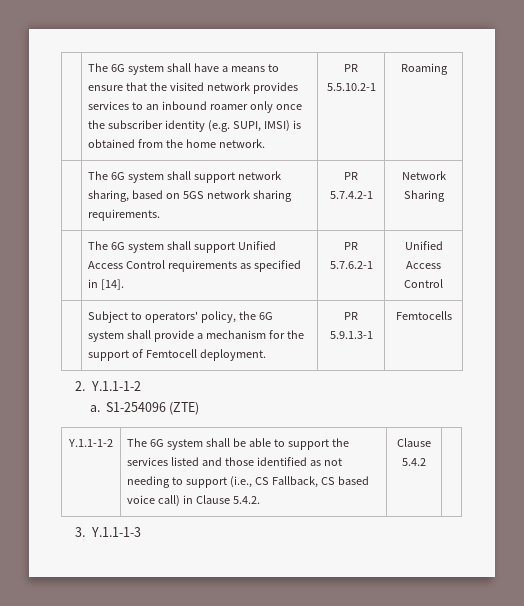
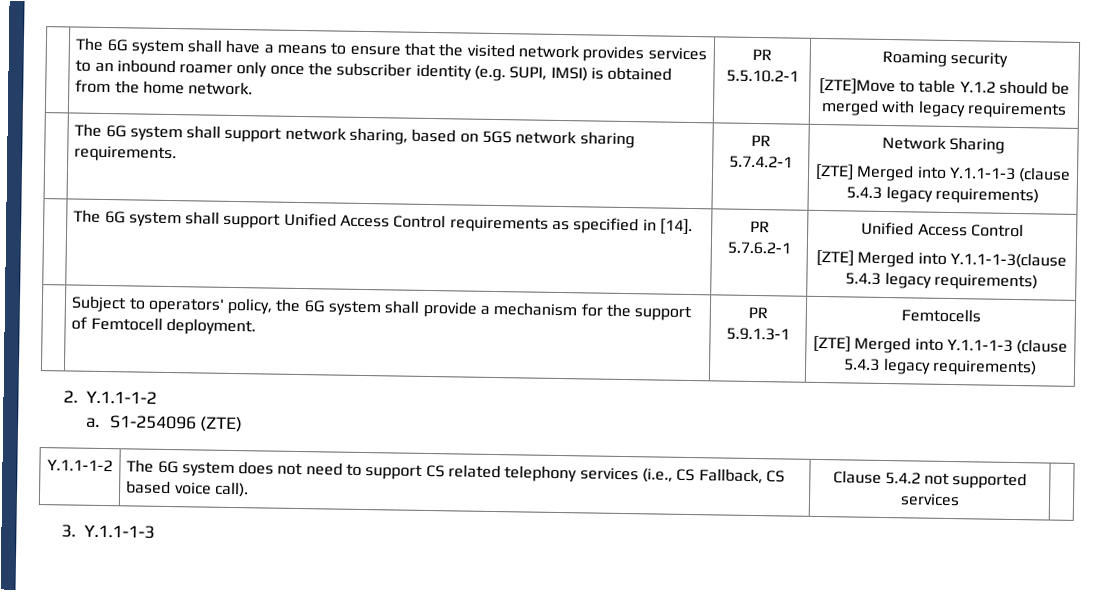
(448, 69) none -> [950,51,1009,68] [818,77,1071,96] [821,99,1067,119] security // [ZTE]Move to table Y.1.2 should be merged with legacy requirements
(445, 196) none -> [814,163,1072,183] [846,185,1039,205] // [ZTE] Merged into Y.1.1-1-3 (clause 5.4.3 legacy requirements)
(443, 283) none -> [816,249,1067,269] [845,271,1038,291] // [ZTE] Merged into Y.1.1-1-3(clause 5.4.3 legacy requirements)
(452, 315) none -> [812,335,1069,355] [844,357,1037,377] // [ZTE] Merged into Y.1.1-1-3 (clause 5.4.3 legacy requirements)
[206,438,350,450] [127,457,343,466] [127,476,228,488] shall be able to support the services listed and those identified as not needing to support -> [238,461,639,483] does not need to support CS related telephony services
[158,495,261,507] call) in Clause 5.4.2. -> [213,481,249,498] call).
(426, 462) none -> [924,472,1028,490] [899,493,960,507] not supported services

